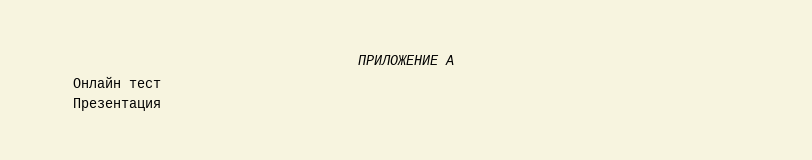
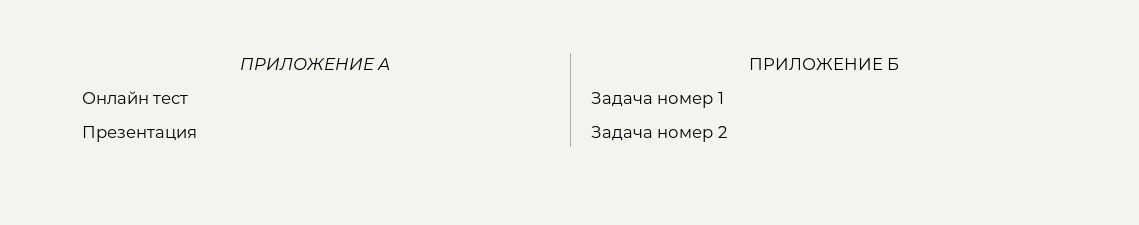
(161, 104) none -> [748,58,900,70] [591,92,724,108] [591,126,727,142] // ПРИЛОЖЕНИЕ Б // Задача номер 1 // Задача номер 2

